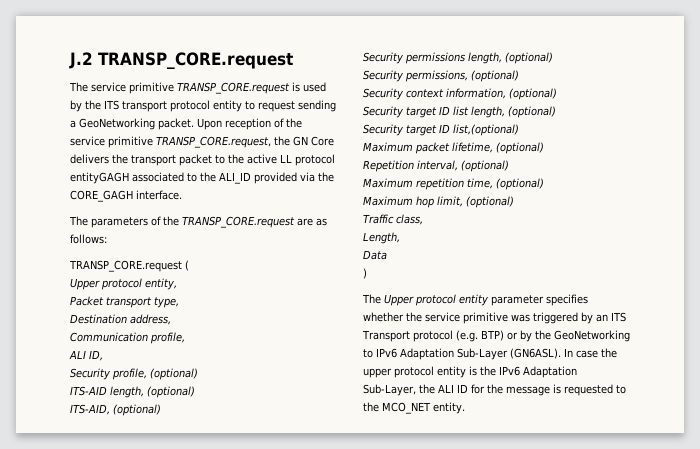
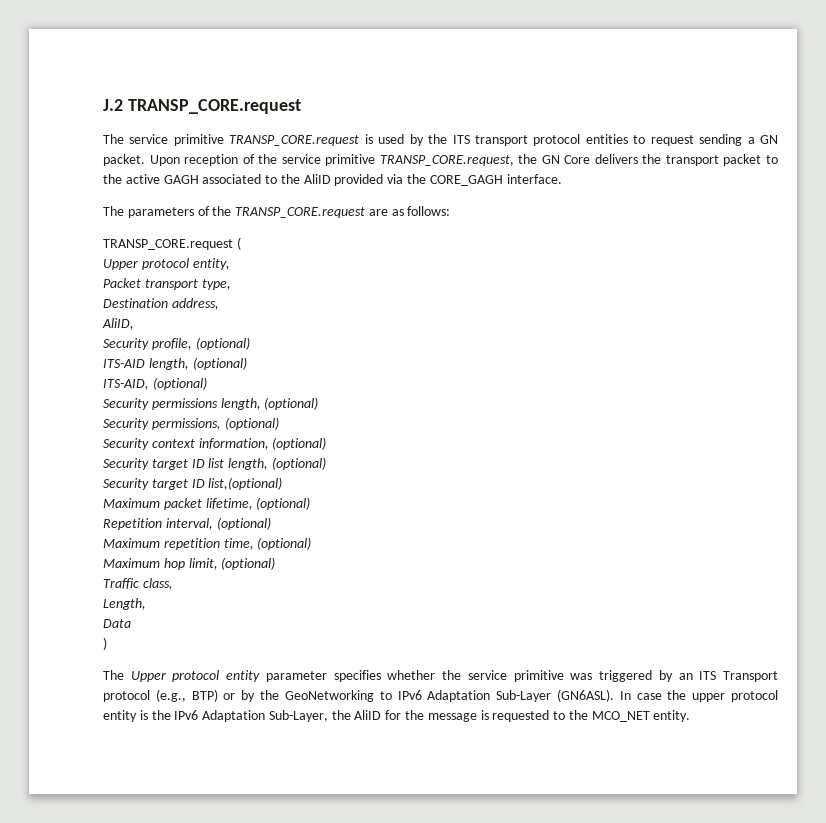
[213,100,242,112] entity -> [585,134,628,144] entities
[79,118,155,130] GeoNetworking -> [760,135,778,144] GN
[280,154,335,166] [70,172,129,184] LL protocol entityGAGH -> [163,175,199,184] GAGH
[219,172,251,184] ALI_ID -> [303,174,331,184] AliID
[70,332,185,344] [69,350,103,361] Communication profile, // ALI ID, -> [102,318,134,330] AliID,
[455,330,478,342] (e.g. -> [155,689,186,702] (e.g.,
[438,384,468,393] ALI ID -> [354,710,382,720] AliID

